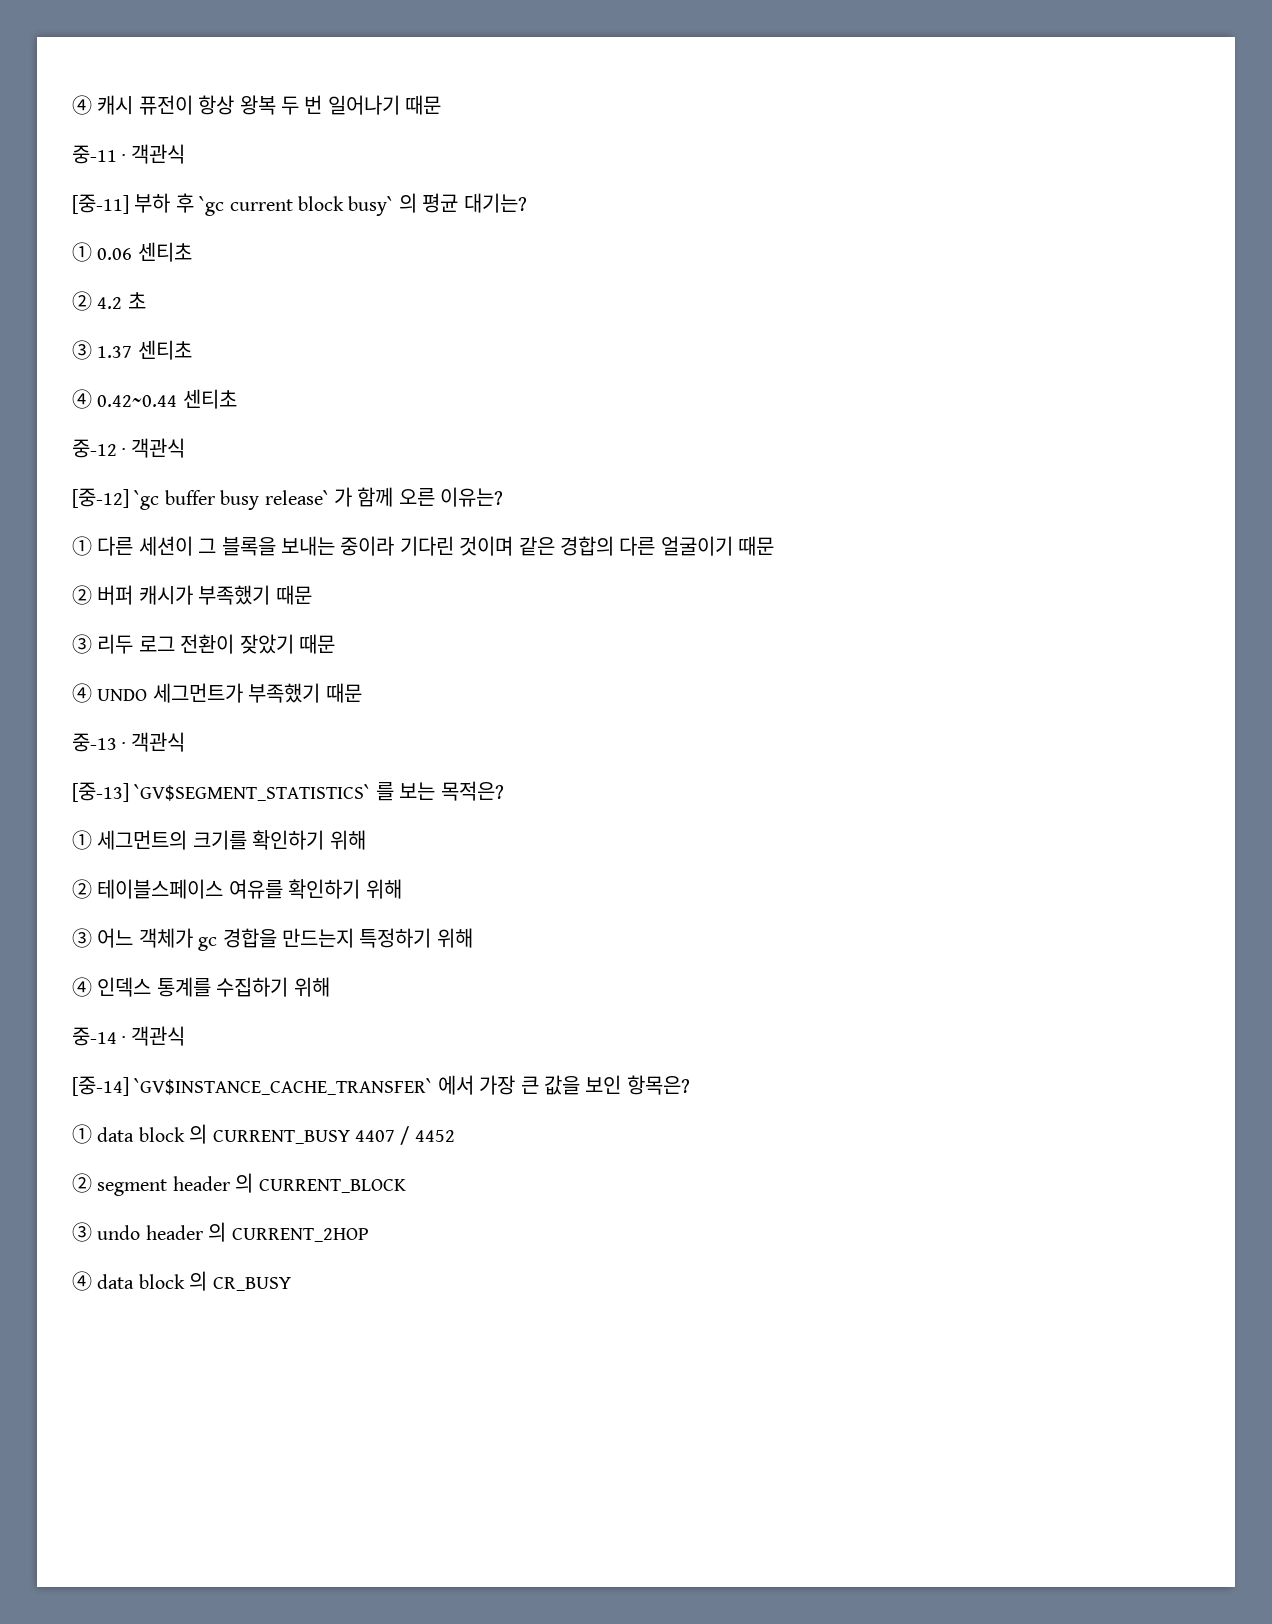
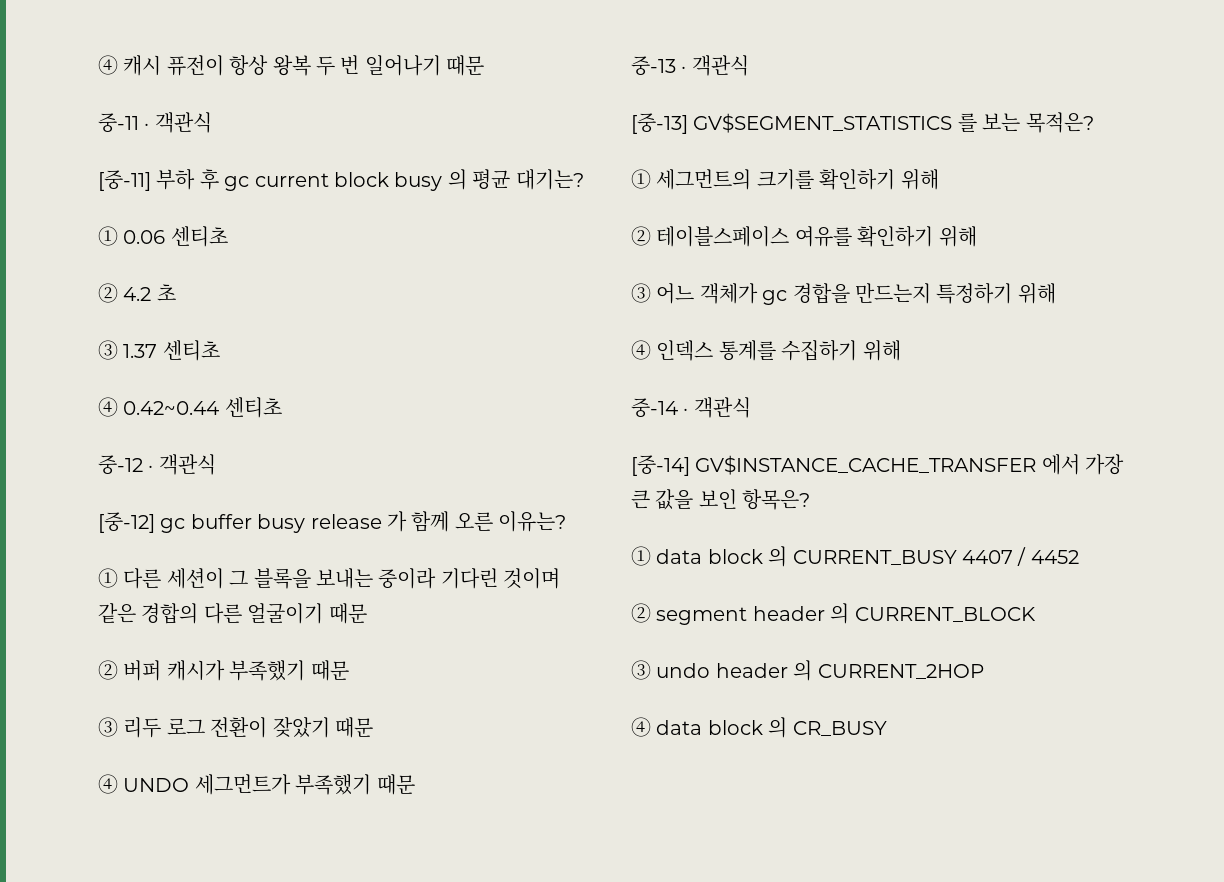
[199,196,225,216] `gc -> [224,176,250,191] gc
[348,196,394,216] busy` -> [394,172,443,191] busy
[134,490,160,510] `gc -> [160,518,186,533] gc
[264,490,329,505] release` -> [310,514,382,529] release
[134,784,371,801] `GV$SEGMENT_STATISTICS` -> [693,113,953,133] GV$SEGMENT_STATISTICS
[134,1078,433,1095] `GV$INSTANCE_CACHE_TRANSFER` -> [695,455,1037,475] GV$INSTANCE_CACHE_TRANSFER

